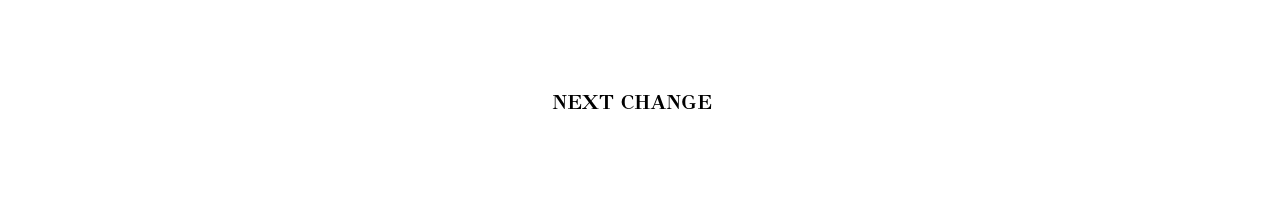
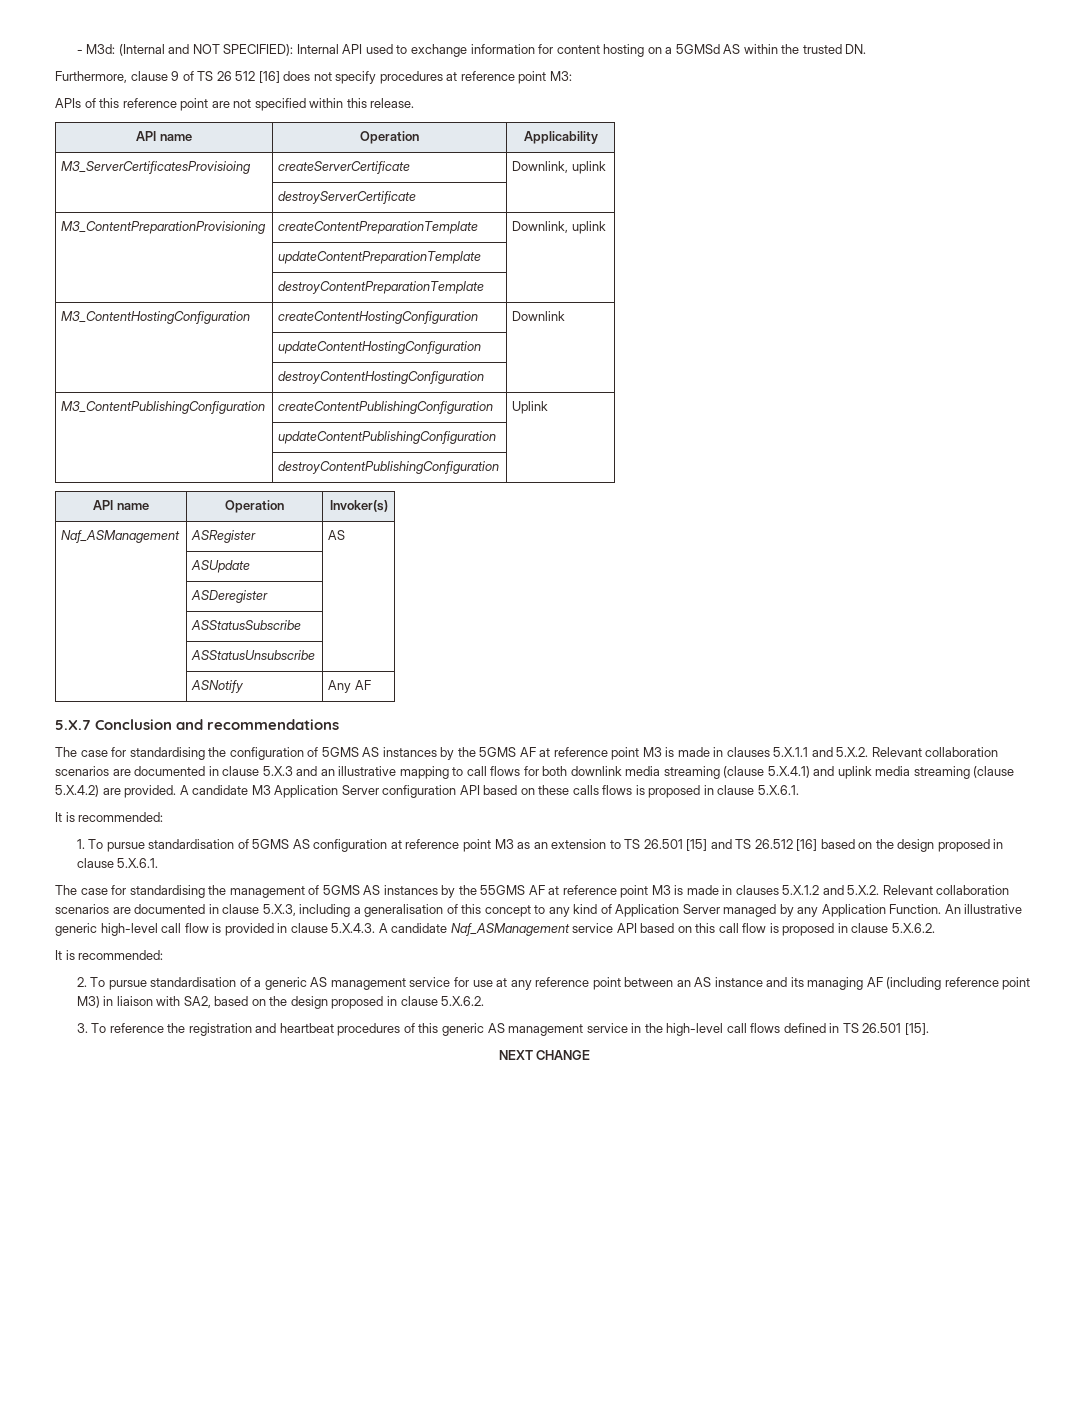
(551, 102) none -> [76,44,867,57] [55,71,572,84] [55,98,415,111] [136,131,192,141] [360,131,419,144] [523,131,598,144] [61,161,252,174] [278,161,411,174] [512,161,606,174] [278,191,417,204] [61,221,267,234] [278,221,479,234] [512,221,606,234] [278,251,482,264] [278,281,485,294] [61,311,251,324] [278,311,479,324] [512,311,566,321] [278,341,482,354] [278,371,485,384] [61,401,266,414] [278,401,494,414] [512,401,549,414] [278,431,497,444] [278,461,500,474] [93,500,149,510] [225,500,284,513] [329,500,388,512] [61,530,181,543] [191,530,257,543] [328,530,346,540] [191,560,251,573] [191,590,269,603] [191,620,302,630] [191,650,316,660] [191,680,244,693] [328,680,371,693] [55,719,340,730] [55,747,999,760] [55,766,1015,779] [55,785,799,798] [55,812,164,822] [76,839,1004,852] [76,858,159,868] [55,885,1010,898] [55,904,1023,917] [55,923,935,936] [55,950,164,960] [76,977,1031,990] [76,996,485,1009] [76,1023,929,1036] - M3d: (Internal and NOT SPECIFIED): Internal API used to exchange information for content hosting on a 5GMSd AS within the trusted DN. // Furthermore, clause 9 of TS 26 512 [16] does not specify procedures at reference point M3: // APIs of this reference point are not specified within this release. // API name | Operation | Applicability // M3_ServerCertificatesProvisioing | createServerCertificate | Downlink, uplink // | destroyServerCertificate | // M3_ContentPreparationProvisioning | createContentPreparationTemplate | Downlink, uplink // | updateContentPreparationTemplate | // | destroyContentPreparationTemplate | // M3_ContentHostingConfiguration | createContentHostingConfiguration | Downlink // | updateContentHostingConfiguration | // | destroyContentHostingConfiguration | // M3_ContentPublishingConfiguration | createContentPublishingConfiguration | Uplink // | updateContentPublishingConfiguration | // | destroyContentPublishingConfiguration | // API name | Operation | Invoker(s) // Naf_ASManagement | ASRegister | AS // | ASUpdate | // | ASDeregister | // | ASStatusSubscribe | // | ASStatusUnsubscribe | // | ASNotify | Any AF // 5.X.7 Conclusion and recommendations // The case for standardising the configuration of 5GMS AS instances by the 5GMS AF at reference point M3 is made in clauses 5.X.1.1 and 5.X.2. Relevant collaboration scenarios are documented in clause 5.X.3 and an illustrative mapping to call flows for both downlink media streaming (clause 5.X.4.1) and uplink media streaming (clause 5.X.4.2) are provided. A candidate M3 Application Server configuration API based on these calls flows is proposed in clause 5.X.6.1. // It is recommended: // 1. To pursue standardisation of 5GMS AS configuration at reference point M3 as an extension to TS 26.501 [15] and TS 26.512 [16] based on the design proposed in clause 5.X.6.1. // The case for standardising the management of 5GMS AS instances by the 55GMS AF at reference point M3 is made in clauses 5.X.1.2 and 5.X.2. Relevant collaboration scenarios are documented in clause 5.X.3, including a generalisation of this concept to any kind of Application Server managed by any Application Function. An illustrative generic high-level call flow is provided in clause 5.X.4.3. A candidate Naf_ASManagement service API based on this call flow is proposed in clause 5.X.6.2. // It is recommended: // 2. To pursue standardisation of a generic AS management service for use at any reference point between an AS instance and its managing AF (including reference point M3) in liaison with SA2, based on the design proposed in clause 5.X.6.2. // 3. To reference the registration and heartbeat procedures of this generic AS management service in the high-level call flows defined in TS 26.501 [15]. //

